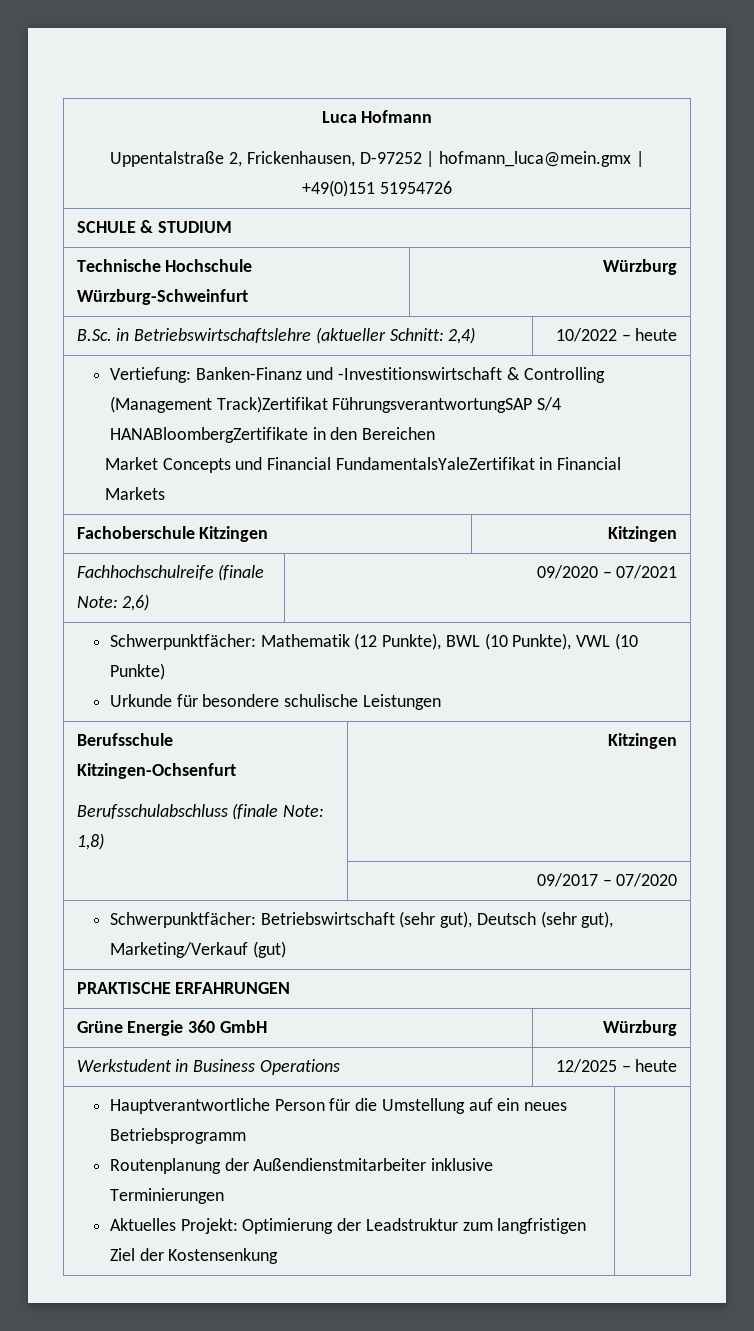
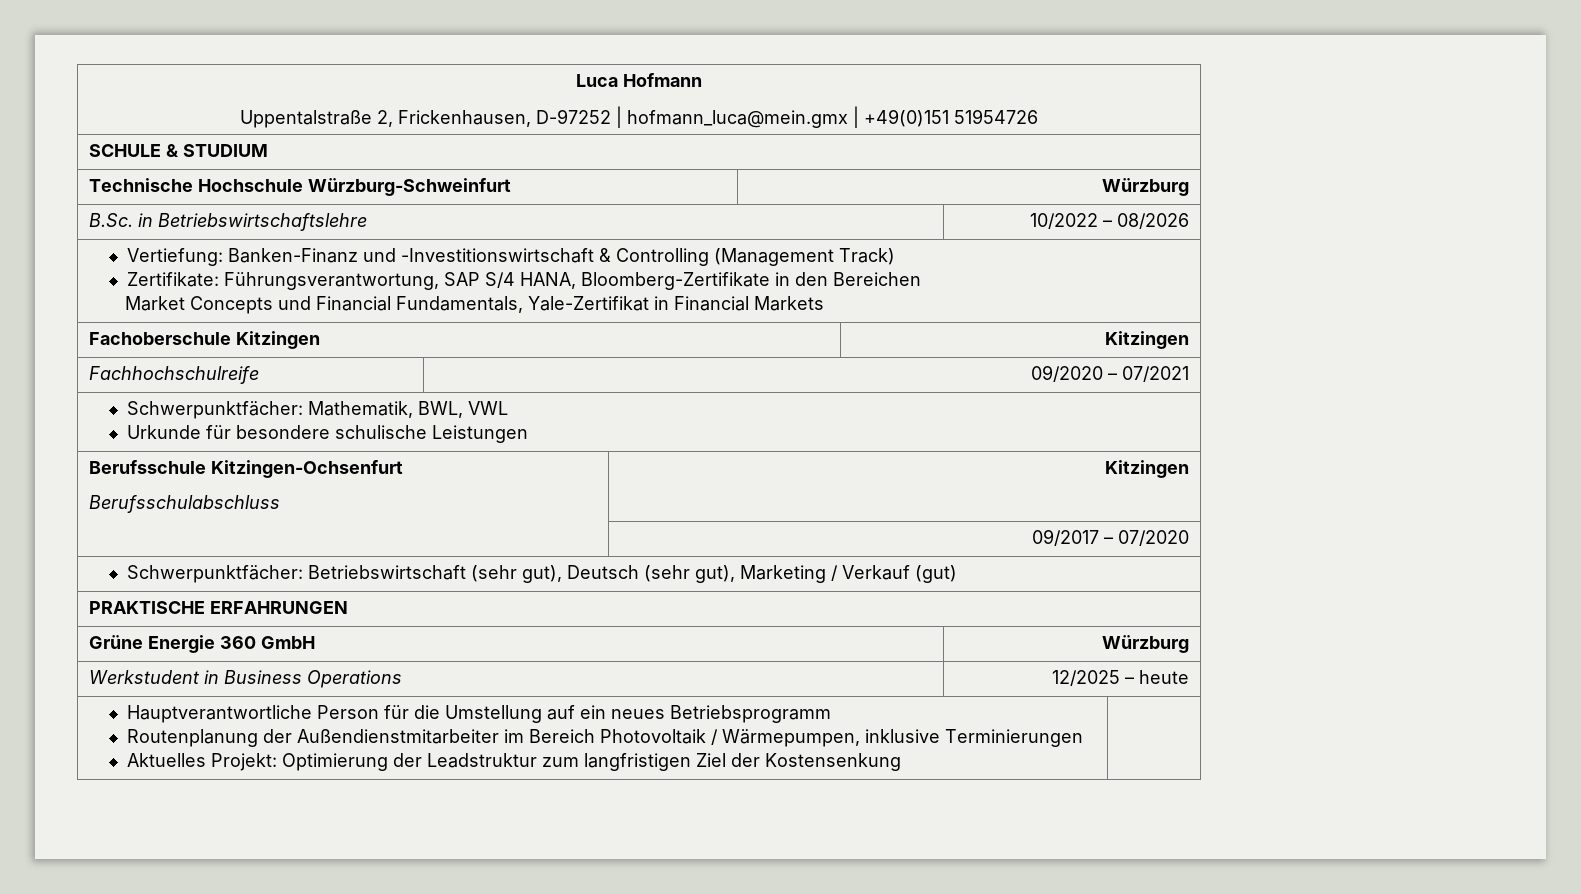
[315,327,476,344] (aktueller Schnitt: 2,4) -> (367, 222) none
[635,328,678,341] heute -> [1117,213,1190,229] 08/2026
[216,396,562,413] [110,427,309,443] Track)Zertifikat FührungsverantwortungSAP S/4 HANABloombergZertifikate -> [838,248,895,265] [126,272,770,290] Track) // Zertifikate: Führungsverantwortung, SAP S/4 HANA, Bloomberg-Zertifikate
[335,457,535,470] FundamentalsYaleZertifikat -> [395,296,649,313] Fundamentals, Yale-Zertifikat
[218,564,265,581] [76,594,150,611] (finale Note: 2,6) -> (259, 375) none
[260,633,572,650] Mathematik (12 Punkte), BWL (10 Punkte), -> [307,401,463,418] Mathematik, BWL,
[614,633,638,650] [110,663,166,680] (10 Punkte) -> (508, 408) none
[232,803,325,820] [76,833,104,850] (finale Note: 1,8) -> (280, 504) none
[110,942,249,958] Marketing/Verkauf -> [739,565,910,583] Marketing / Verkauf
(427, 1164) none -> [503,729,860,747] im Bereich Photovoltaik / Wärmepumpen,

